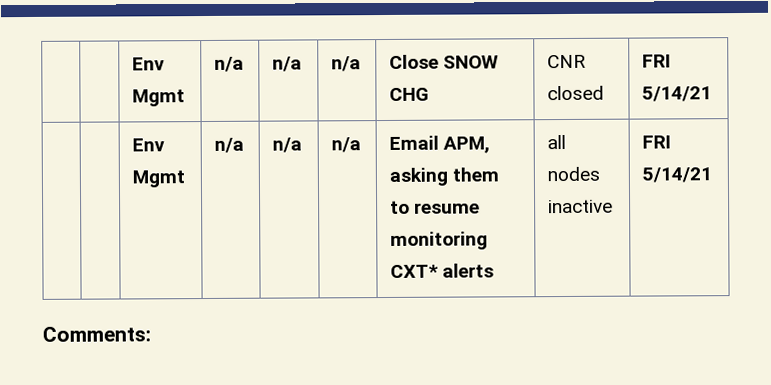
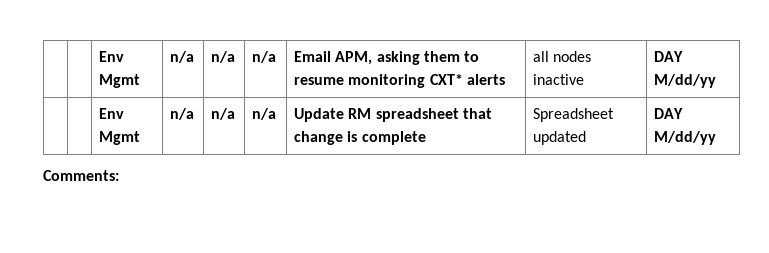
[132,57,166,71] [132,89,186,107] [214,56,245,72] [272,56,303,72] [331,56,362,72] [389,54,500,69] [389,87,430,101] [547,54,587,69] [547,85,605,101] [642,54,672,68] [642,86,713,102] [132,138,166,152] [132,170,186,188] [214,137,245,153] [272,137,303,153] [331,137,362,153] | | Env Mgmt | n/a | n/a | n/a | Close SNOW CHG | CNR closed | FRI 5/14/21 // | | Env Mgmt | n/a | n/a | n/a -> [99,51,125,62] [99,74,141,88] [170,51,195,63] [211,51,236,63] [252,51,277,63] | | Env Mgmt | n/a | n/a | n/a
[642,135,672,149] [642,167,713,183] FRI 5/14/21 -> [654,51,684,62] [654,74,717,88] [99,108,125,119] [99,131,141,145] [170,108,195,120] [211,108,236,120] [252,108,277,120] [294,108,493,122] [294,131,426,145] [533,108,615,122] [533,131,587,145] [654,108,684,119] [654,131,717,145] DAY M/dd/yy // | | Env Mgmt | n/a | n/a | n/a | Update RM spreadsheet that change is complete | Spreadsheet updated | DAY M/dd/yy

